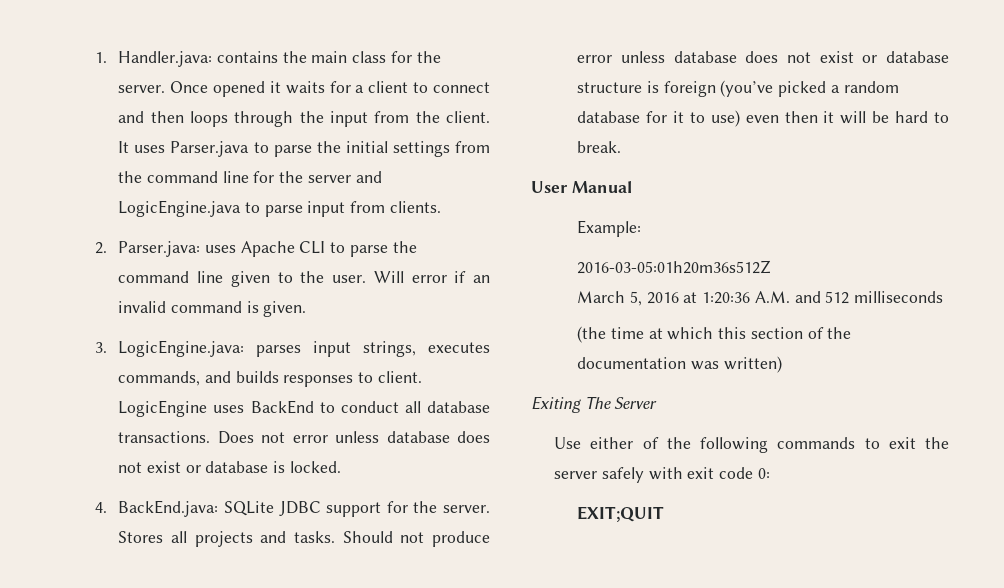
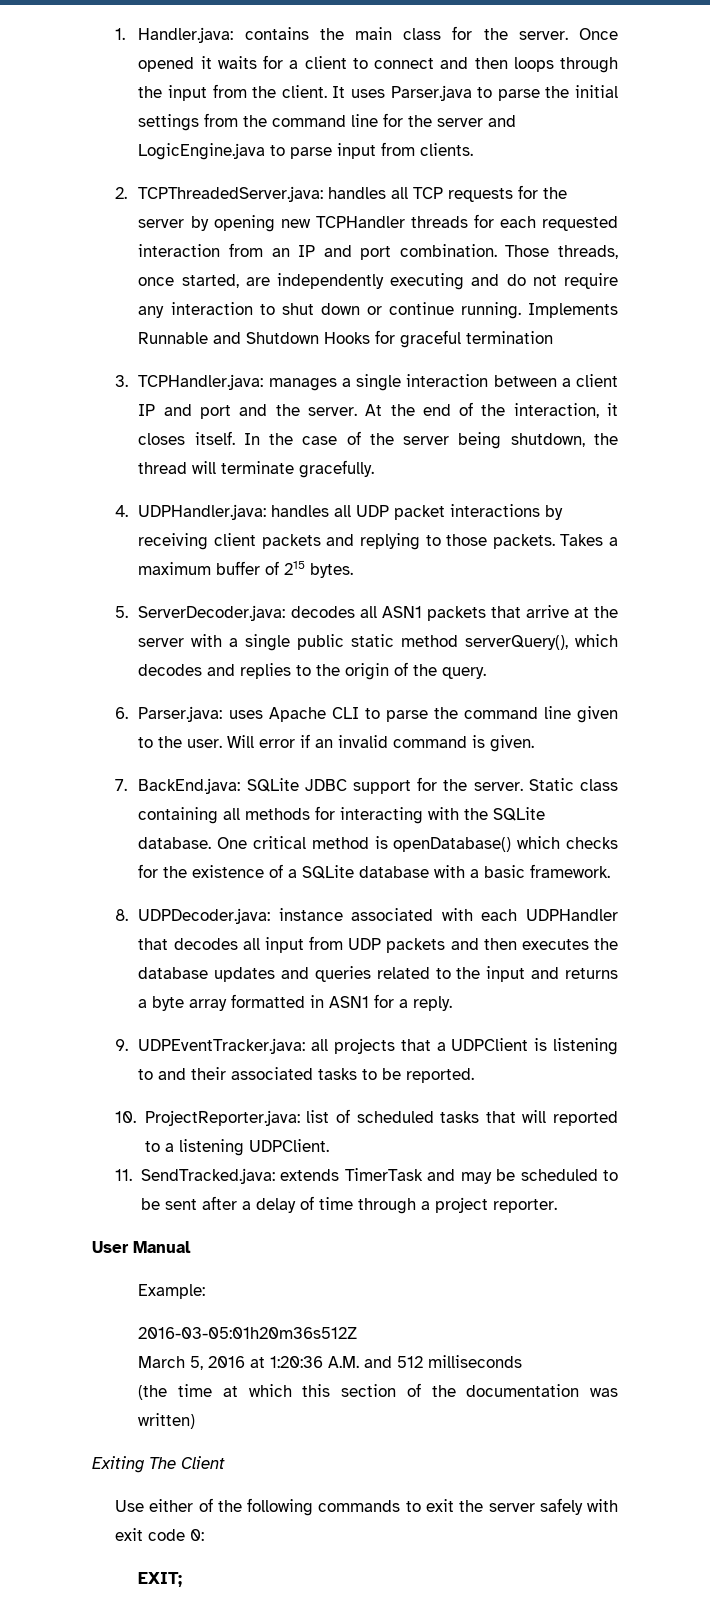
(108, 248) none -> [138,185,568,202] [138,214,618,232] [138,243,618,260] [138,273,618,290] [138,302,618,319] [138,330,554,348] [115,374,618,391] [138,402,619,419] [138,431,619,449] [138,460,375,478] [115,504,564,520] [138,533,619,550] [138,561,354,578] [115,605,618,621] [138,634,618,651] [138,662,487,680] [115,707,129,719] TCPThreadedServer.java: handles all TCP requests for the server by opening new TCPHandler threads for each requested interaction from an IP and port combination. Those threads, once started, are independently executing and do not require any interaction to shut down or continue running. Implements Runnable and Shutdown Hooks for graceful termination // 3. TCPHandler.java: manages a single interaction between a client IP and port and the server. At the end of the interaction, it closes itself. In the case of the server being shutdown, the thread will terminate gracefully. // 4. UDPHandler.java: handles all UDP packet interactions by receiving client packets and replying to those packets. Takes a maximum buffer of 215 bytes. // 5. ServerDecoder.java: decodes all ASN1 packets that arrive at the server with a single public static method serverQuery(), which decodes and replies to the origin of the query. // 6.
[95,340,491,357] [118,371,422,387] [118,400,490,417] [118,431,490,444] [118,461,341,473] [95,502,108,513] 3. LogicEngine.java: parses input strings, executes commands, and builds responses to client. LogicEngine uses BackEnd to conduct all database transactions. Does not error unless database does not exist or database is locked. // 4. -> [115,779,128,791] 7.
[118,531,490,547] [577,51,949,63] [577,80,899,97] [577,110,949,127] [577,141,622,153] Stores all projects and tasks. Should not produce error unless database does not exist or database structure is foreign (you’ve picked a random database for it to use) even then it will be hard to break. -> [528,778,618,791] [138,806,546,824] [138,836,618,852] [138,864,611,879] [115,908,618,924] [138,936,618,953] [138,966,619,982] [138,994,453,1011] [115,1038,618,1055] [138,1067,475,1083] [115,1109,619,1126] [144,1139,329,1156] [115,1168,618,1184] [140,1196,557,1214] Static class containing all methods for interacting with the SQLite database. One critical method is openDatabase() which checks for the existence of a SQLite database with a basic framework. // 8. UDPDecoder.java: instance associated with each UDPHandler that decodes all input from UDP packets and then executes the database updates and queries related to the input and returns a byte array formatted in ASN1 for a reply. // 9. UDPEventTracker.java: all projects that a UDPClient is listening to and their associated tasks to be reported. // 10. ProjectReporter.java: list of scheduled tasks that will reported to a listening UDPClient. // 11. SendTracked.java: extends TimerTask and may be scheduled to be sent after a delay of time through a project reporter.
[614,397,658,409] Server -> [181,1456,225,1469] Client
[577,506,665,522] EXIT;QUIT -> [138,1572,183,1587] EXIT;

